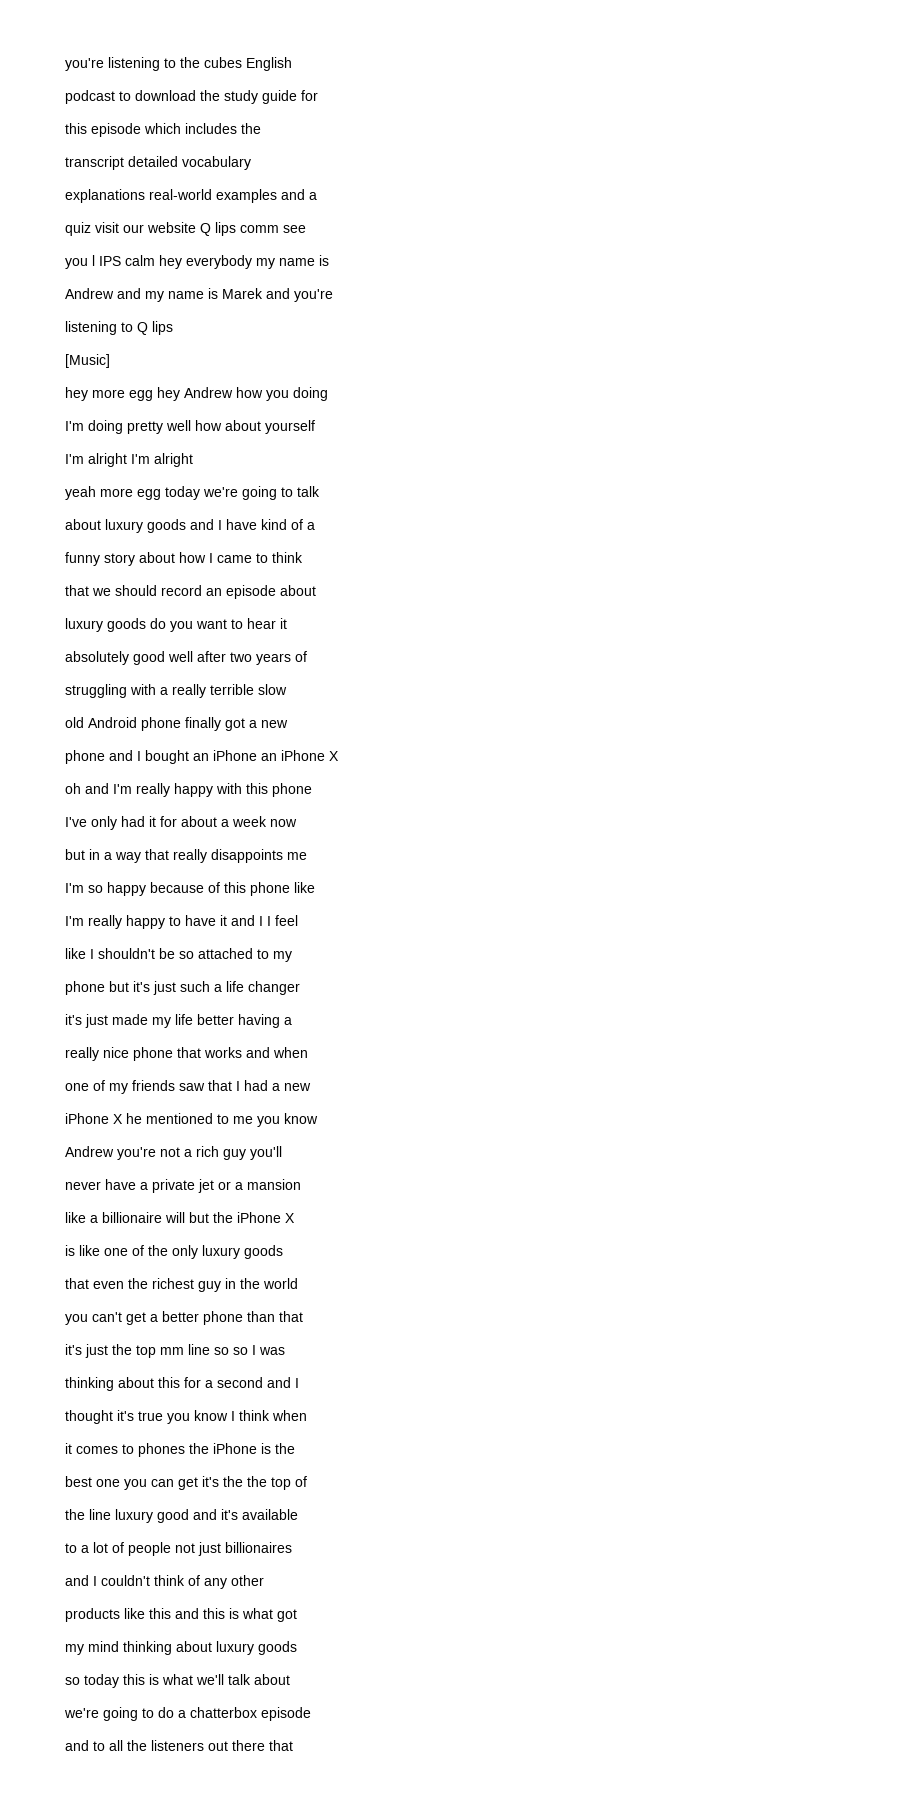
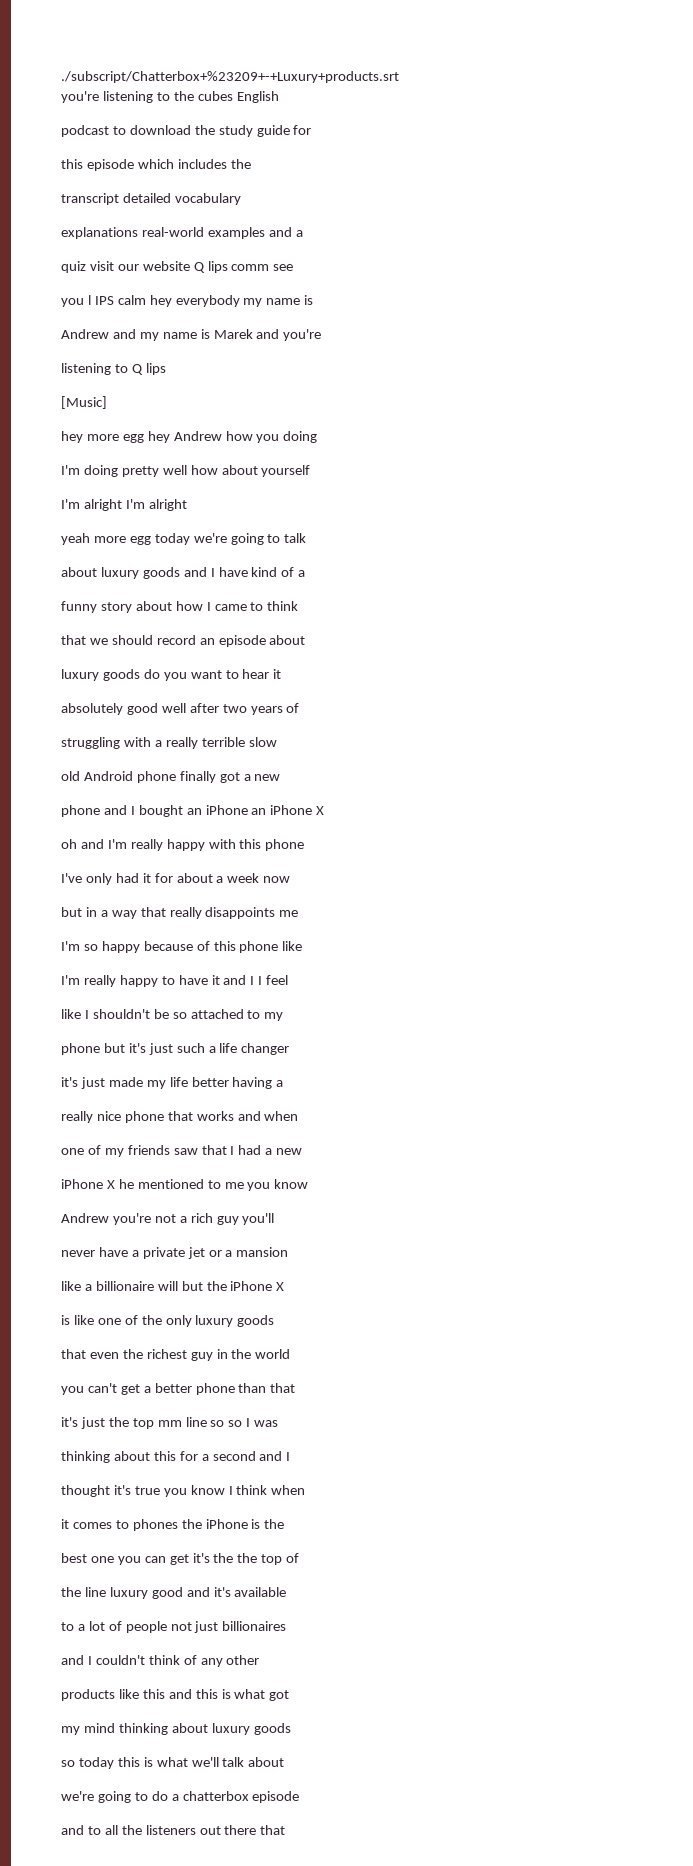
(65, 64) none -> [61,71,399,83] ./subscript/Chatterbox+%23209+-+Luxury+products.srt //

